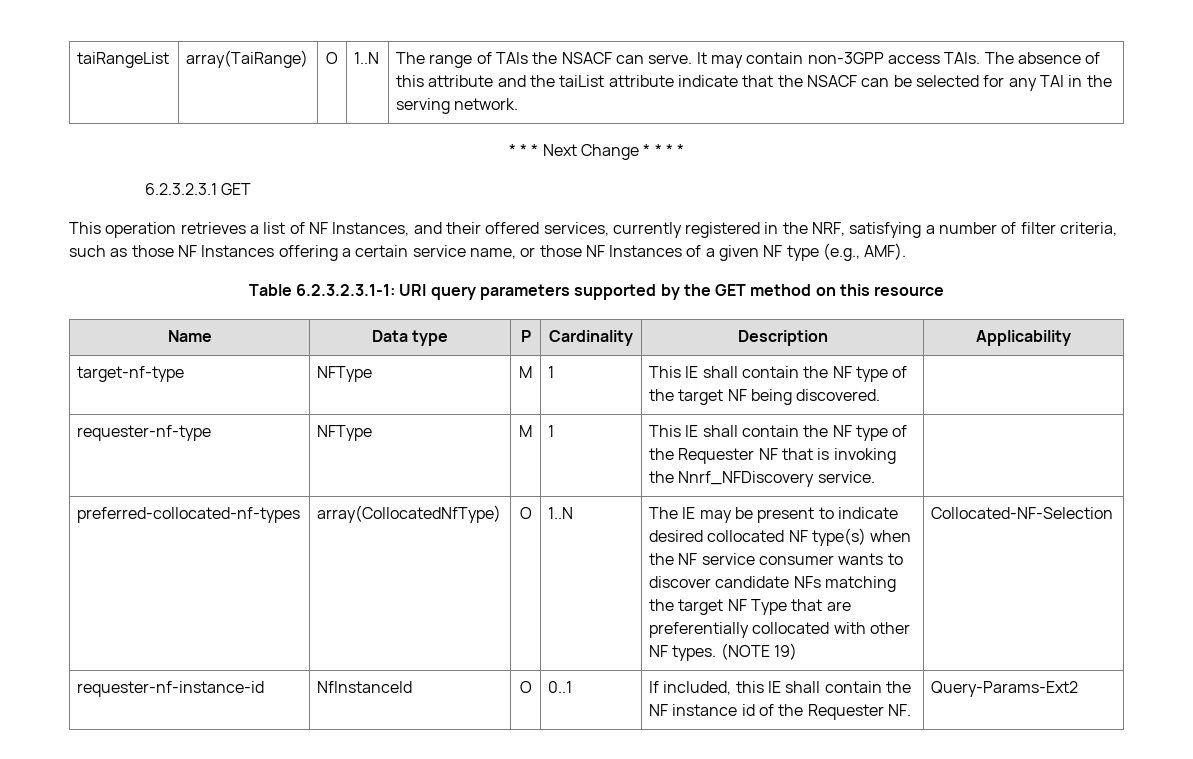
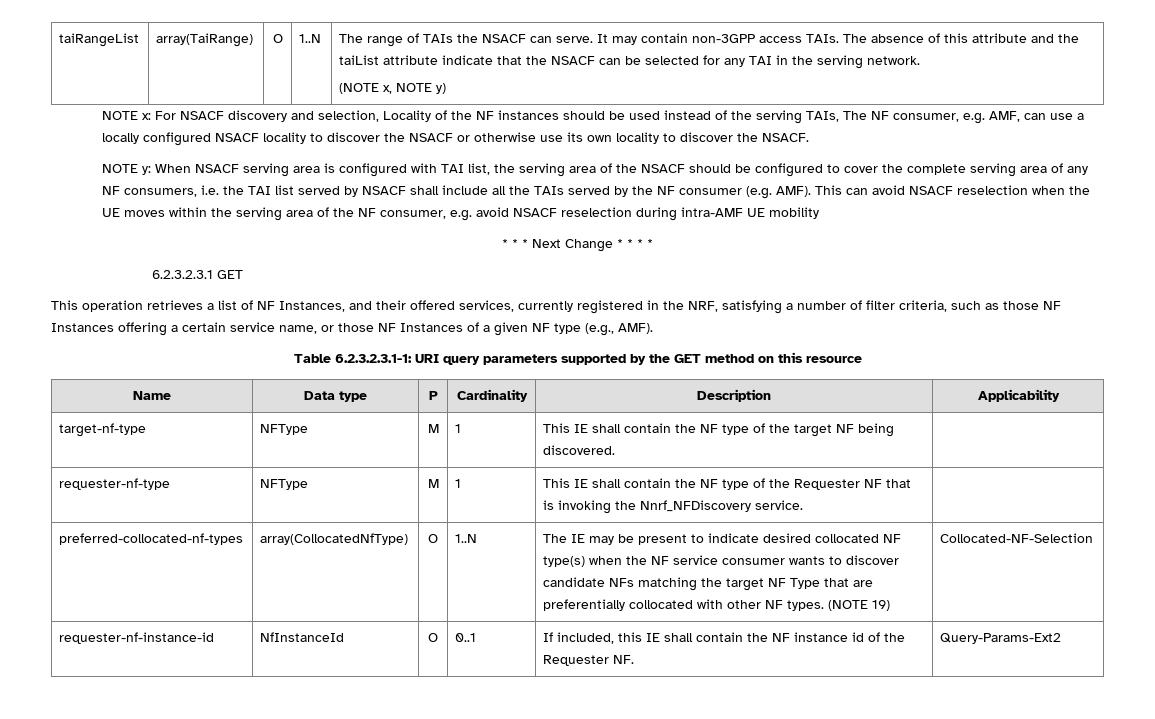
(519, 104) none -> [339,83,447,94] [101,110,1084,124] [101,132,809,146] [101,163,1088,177] [101,185,1090,199] [101,207,819,221] // (NOTE x, NOTE y) // NOTE x: For NSACF discovery and selection, Locality of the NF instances should be used instead of the serving TAIs, The NF consumer, e.g. AMF, can use a locally configured NSACF locality to discover the NSACF or otherwise use its own locality to discover the NSACF. // NOTE y: When NSACF serving area is configured with TAI list, the serving area of the NSACF should be configured to cover the complete serving area of any NF consumers, i.e. the TAI list served by NSACF shall include all the TAIs served by the NF consumer (e.g. AMF). This can avoid NSACF reselection when the UE moves within the serving area of the NF consumer, e.g. avoid NSACF reselection during intra-AMF UE mobility

